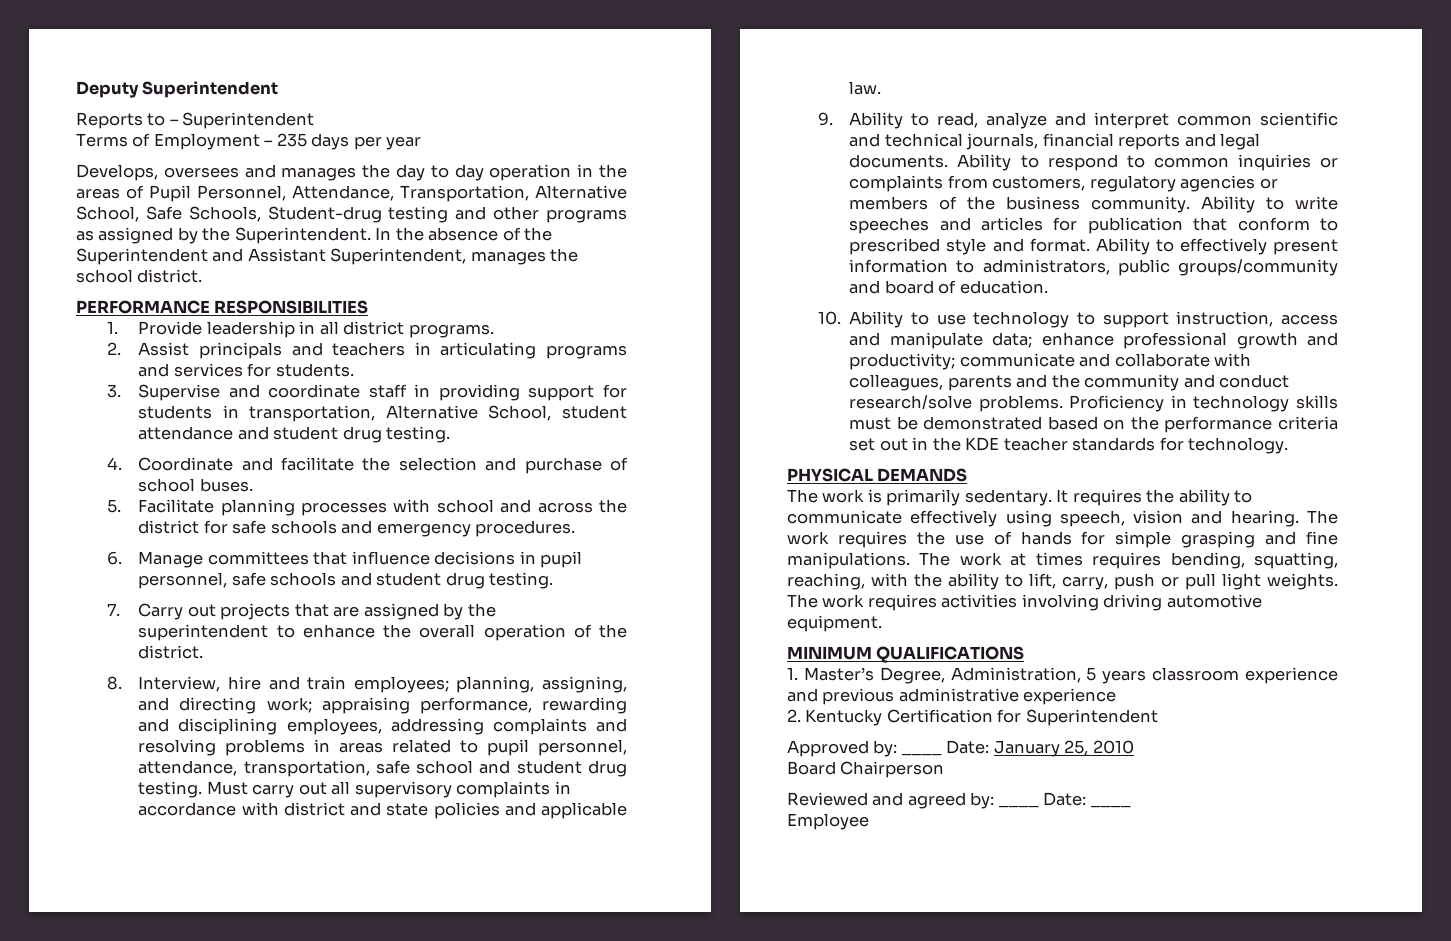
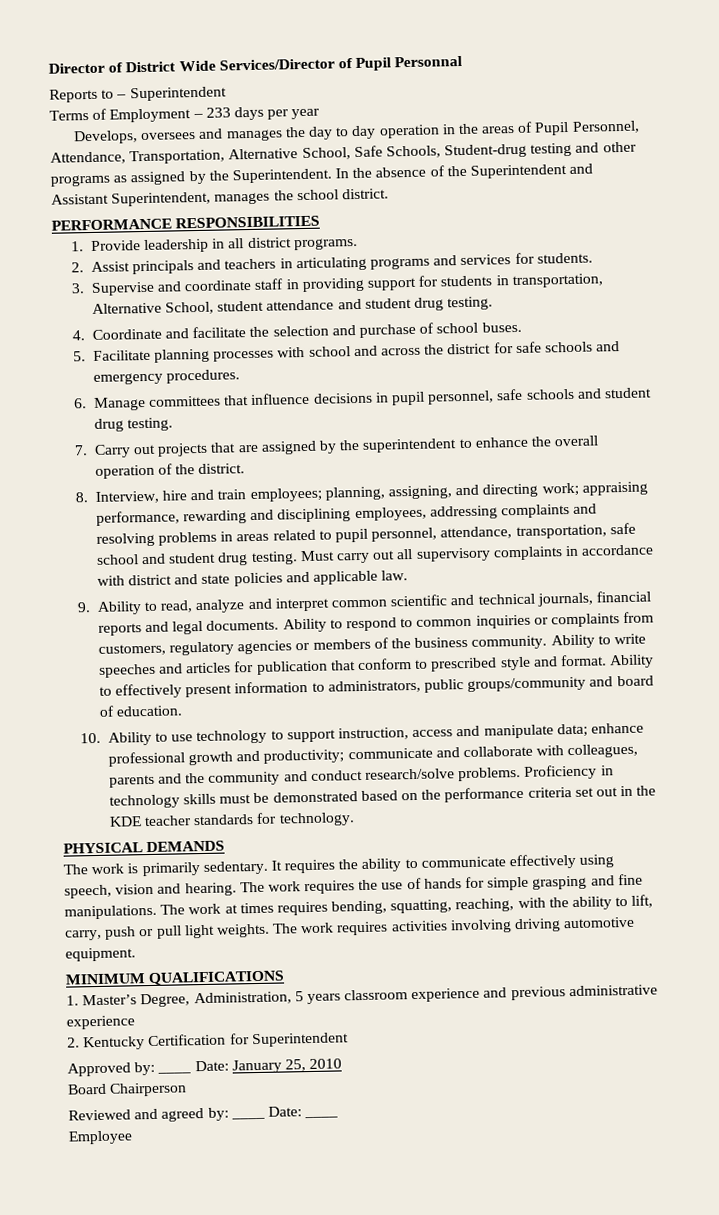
[76,81,279,98] Deputy Superintendent -> [48,55,464,74] Director of District Wide Services/Director of Pupil Personnal
[276,133,307,147] 235 -> [205,107,231,118] 233

